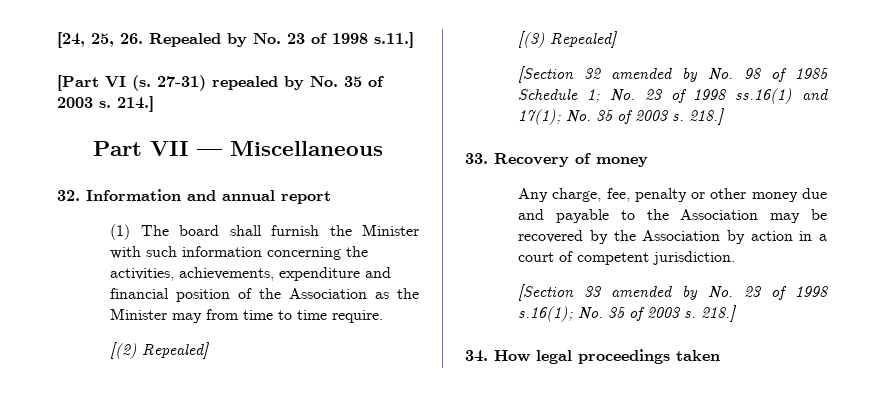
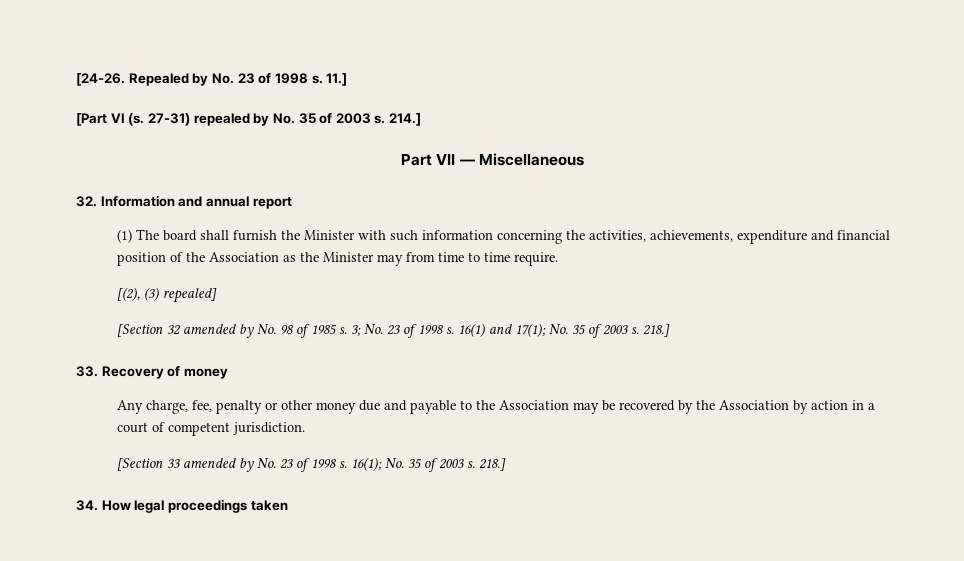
[57,32,143,48] [24, 25, 26. -> [76,73,125,86] [24-26.
[374,32,414,48] s.11.] -> [311,73,348,86] s. 11.]
[110,342,210,359] [518,31,618,48] [(2) Repealed] // [(3) Repealed] -> [117,287,218,303] [(2), (3) repealed]
[518,88,793,104] Schedule 1; No. 23 of 1998 ss.16(1) -> [339,323,486,338] s. 3; No. 23 of 1998 s. 16(1)
[518,306,574,322] s.16(1); -> [339,457,383,471] s. 16(1);

